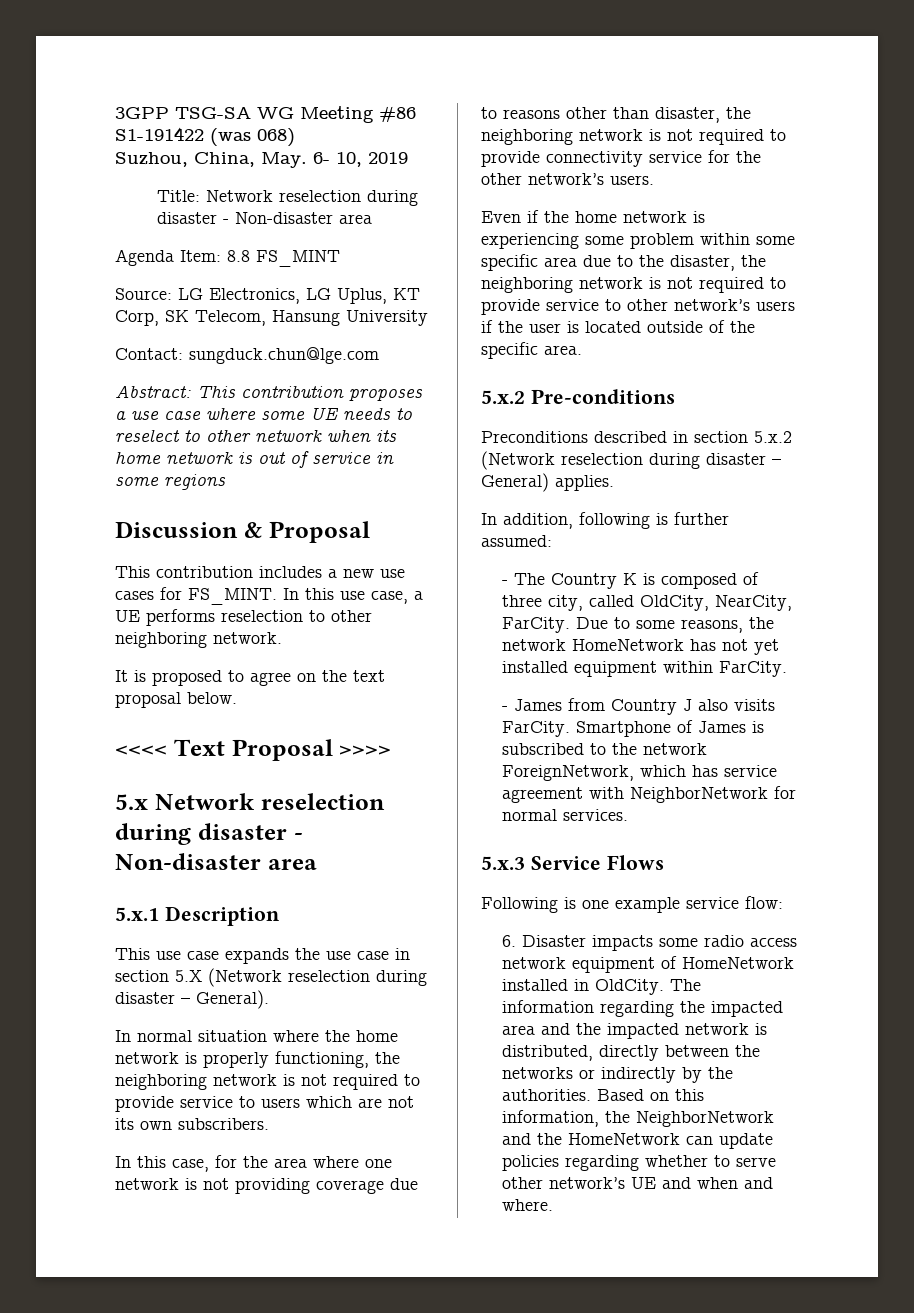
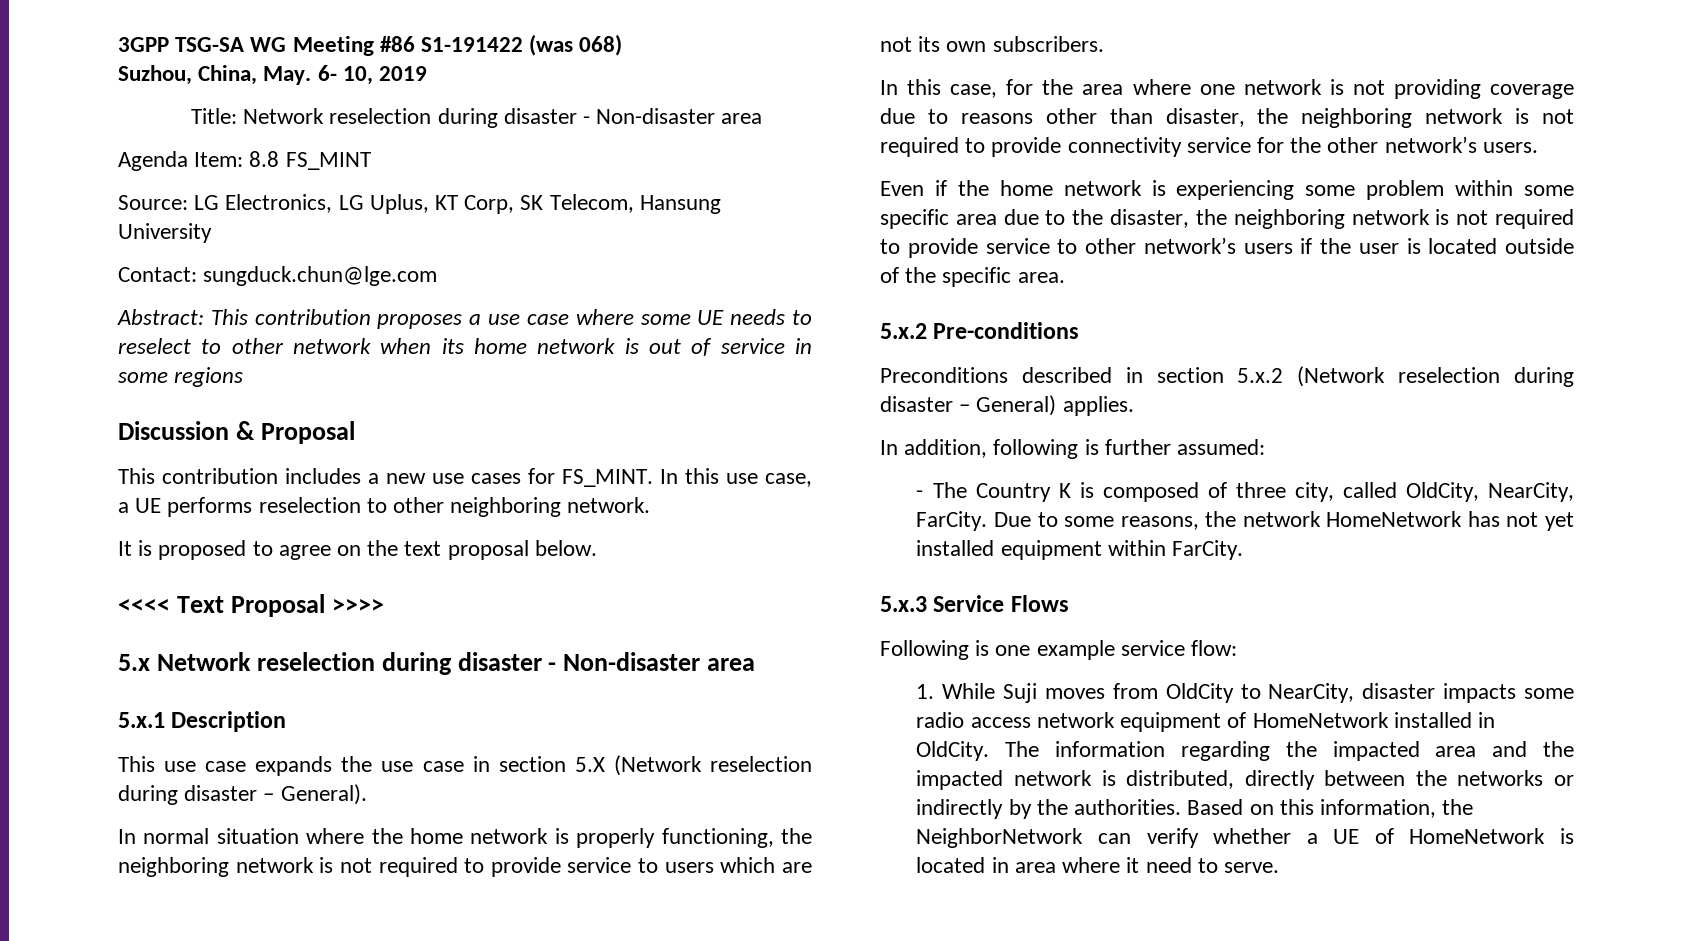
[502,698,776,715] [502,720,765,737] [502,743,708,755] [502,765,778,781] [502,786,797,803] [502,809,629,821] // - James from Country J also visits FarCity. Smartphone of James is subscribed to the network ForeignNetwork, which has service agreement with NeighborNetwork for normal services. -> (1244, 550) none
[502,935,587,947] 6. Disaster -> [916,683,1436,703] 1. While Suji moves from OldCity to NearCity, disaster
[502,1133,774,1149] [502,1155,777,1171] [502,1177,774,1189] [502,1199,554,1211] and the HomeNetwork can update policies regarding whether to serve other network’s UE and when and where. -> [1098,828,1574,848] [916,857,1279,873] can verify whether a UE of HomeNetwork is located in area where it need to serve.

